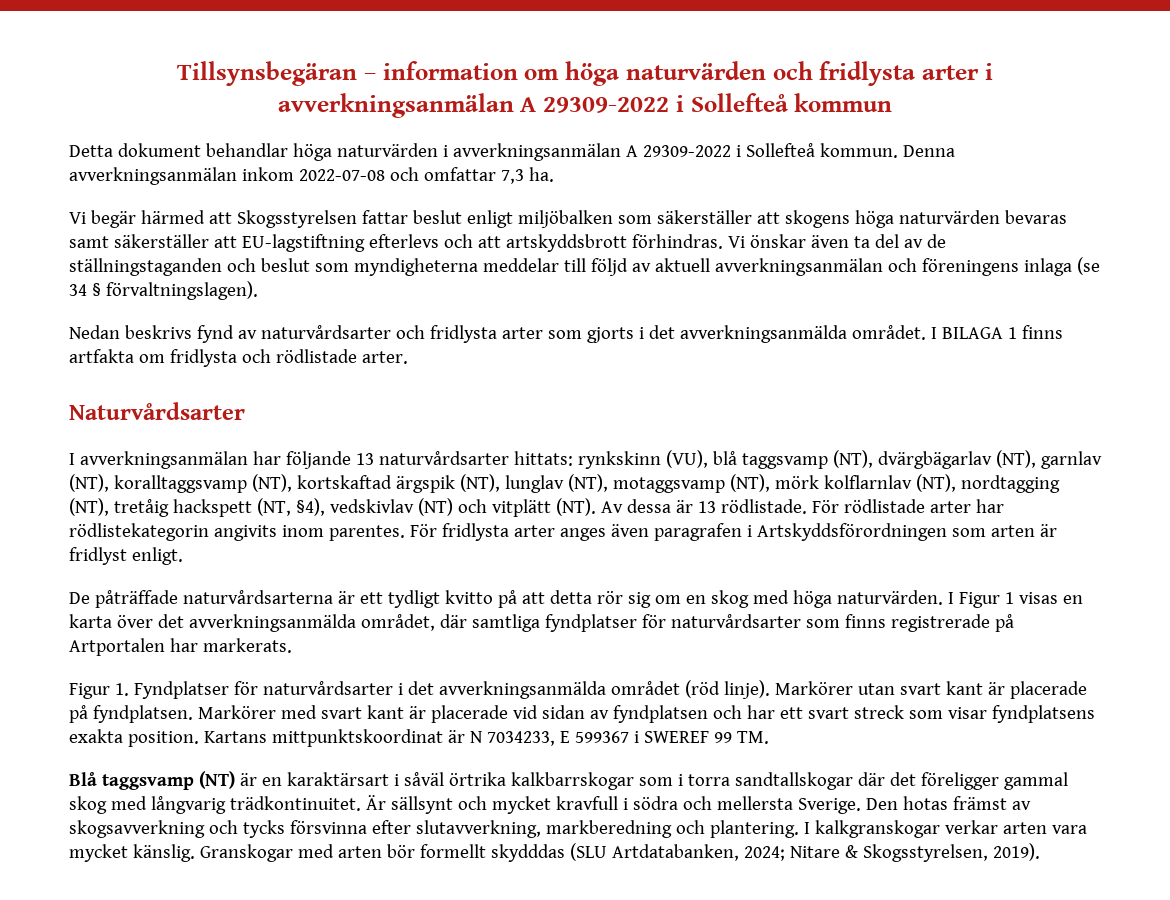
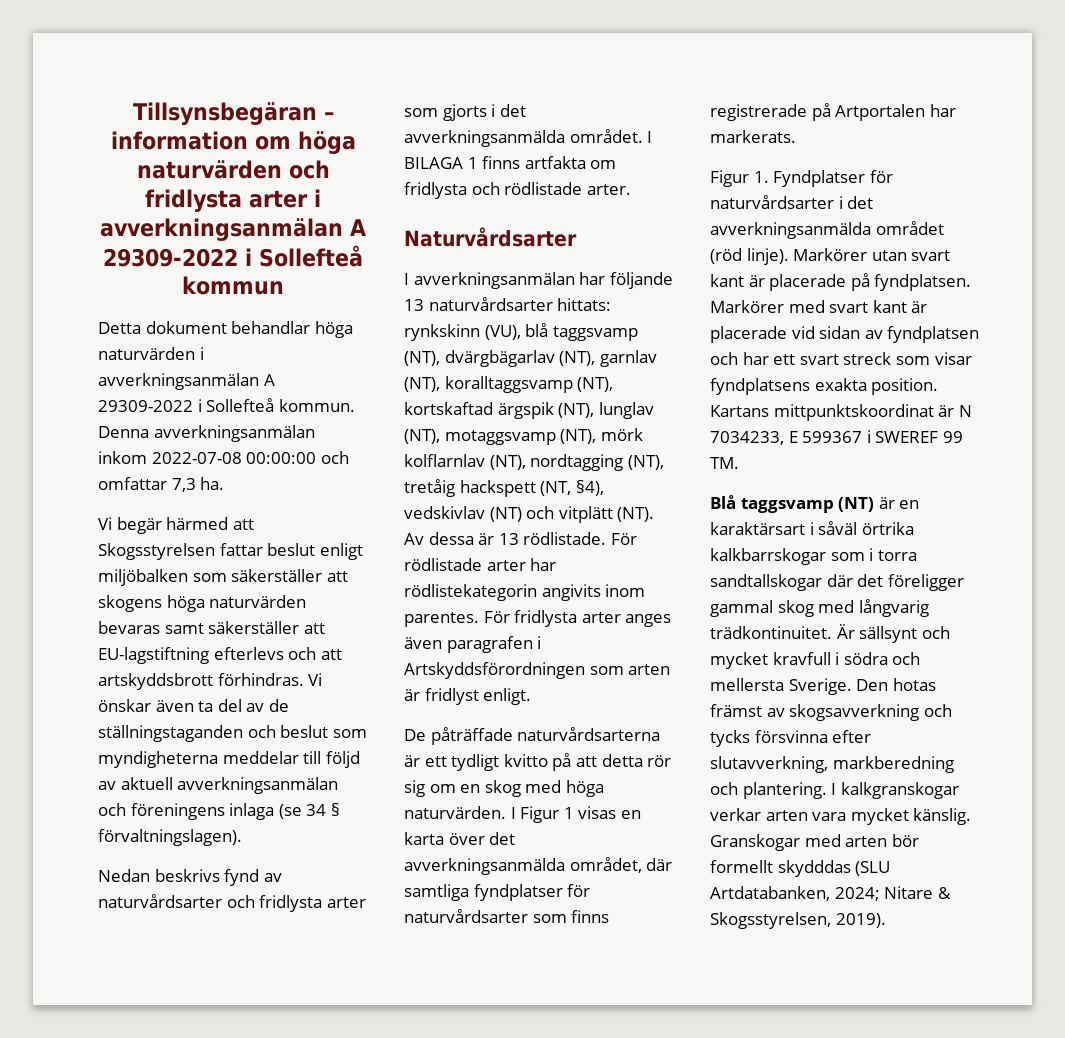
(385, 175) none -> [246,452,317,464] 00:00:00

